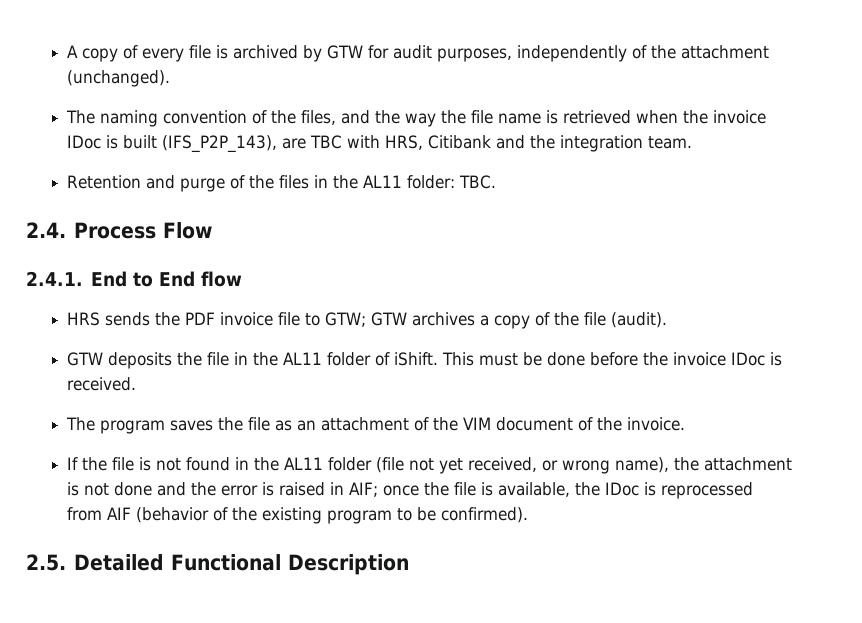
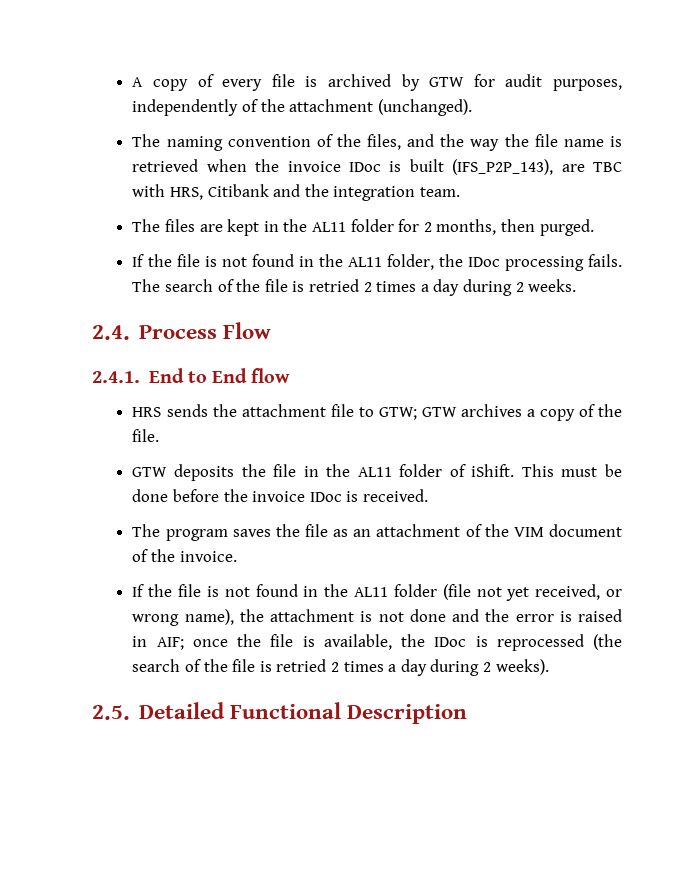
[67,175,497,192] Retention and purge of the files in the AL11 folder: TBC. -> [132,219,594,236] [132,254,622,271] [132,279,577,296] The files are kept in the AL11 folder for 2 months, then purged. // If the file is not found in the AL11 folder, the IDoc processing fails. The search of the file is retried 2 times a day during 2 weeks.
[185,312,274,326] PDF invoice -> [241,404,326,417] attachment
[584,312,668,328] file (audit). -> [132,429,160,442] file.
[67,507,529,524] from AIF (behavior of the existing program to be confirmed). -> [592,634,622,650] [132,659,549,676] (the search of the file is retried 2 times a day during 2 weeks).

